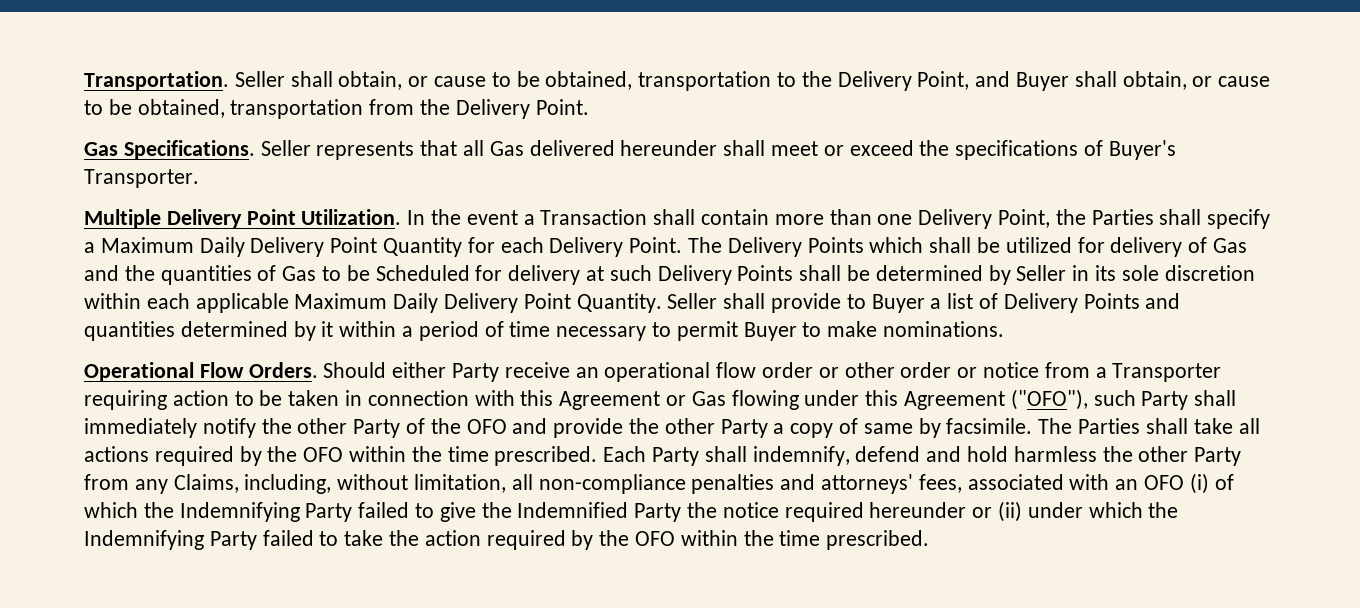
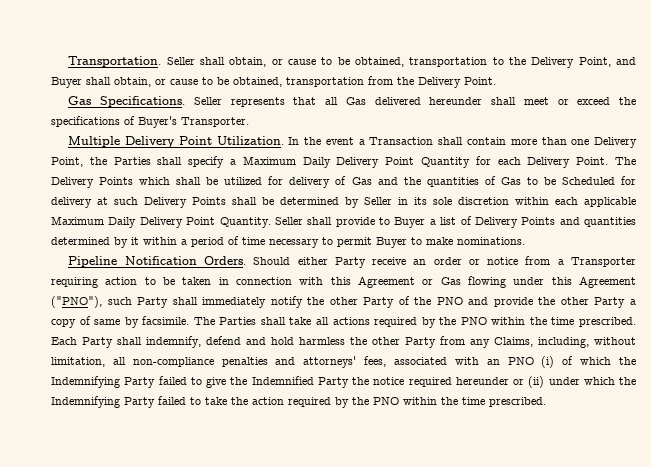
[84,362,244,381] Operational Flow -> [68,256,197,267] Pipeline Notification
[604,362,895,382] operational flow order or other -> (427, 262) none
[1010,389,1088,410] ("OFO"), -> [51,296,102,308] ("PNO"),
[466,419,507,434] OFO -> [436,297,463,305] PNO
[303,447,344,462] OFO -> [460,317,487,325] PNO
[1144,475,1185,490] OFO -> [507,357,534,365] PNO
[635,531,676,546] OFO -> [373,397,399,405] PNO

